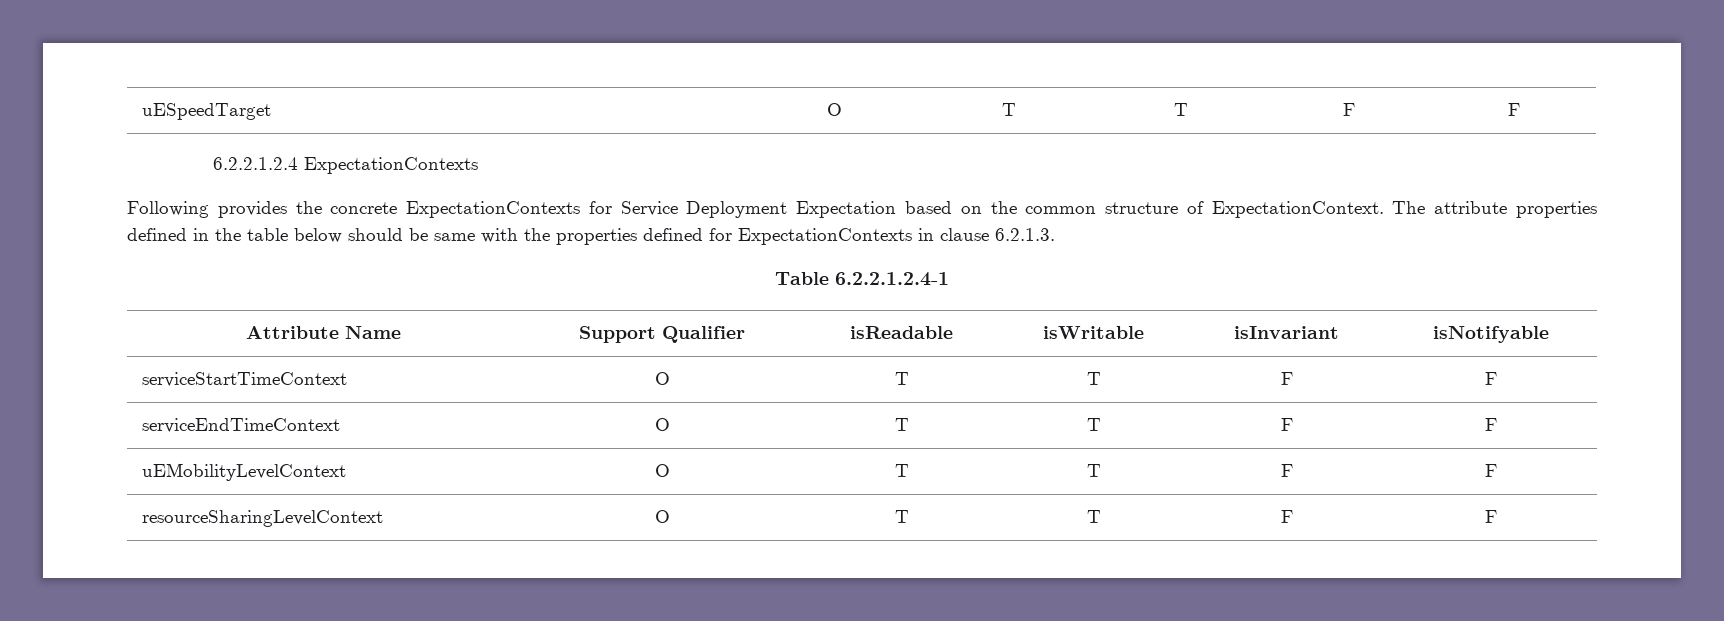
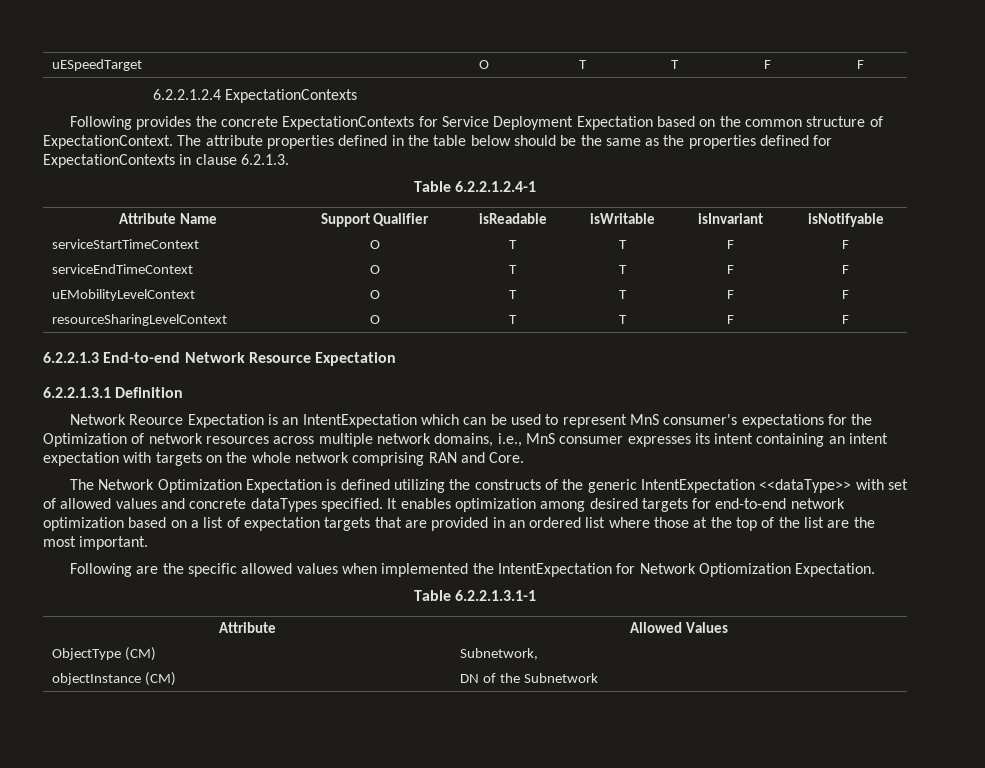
[434,228,518,243] same with -> [580,135,660,146] the same as
(1497, 516) none -> [43,352,397,366] [43,387,184,398] [70,414,873,428] [43,433,889,447] [43,452,525,466] [70,479,908,493] [43,498,845,512] [43,517,875,531] [43,536,149,550] [70,563,876,577] [413,590,537,601] [219,622,276,633] [630,622,728,633] [51,647,156,661] [459,648,538,660] [51,672,176,686] [459,673,598,683] // 6.2.2.1.3 End-to-end Network Resource Expectation // 6.2.2.1.3.1 Definition // Network Reource Expectation is an IntentExpectation which can be used to represent MnS consumer's expectations for the Optimization of network resources across multiple network domains, i.e., MnS consumer expresses its intent containing an intent expectation with targets on the whole network comprising RAN and Core. // The Network Optimization Expectation is defined utilizing the constructs of the generic IntentExpectation <<dataType>> with set of allowed values and concrete dataTypes specified. It enables optimization among desired targets for end-to-end network optimization based on a list of expectation targets that are provided in an ordered list where those at the top of the list are the most important. // Following are the specific allowed values when implemented the IntentExpectation for Network Optiomization Expectation. // Table 6.2.2.1.3.1-1 // Attribute | Allowed Values // ObjectType (CM) | Subnetwork, // objectInstance (CM) | DN of the Subnetwork

